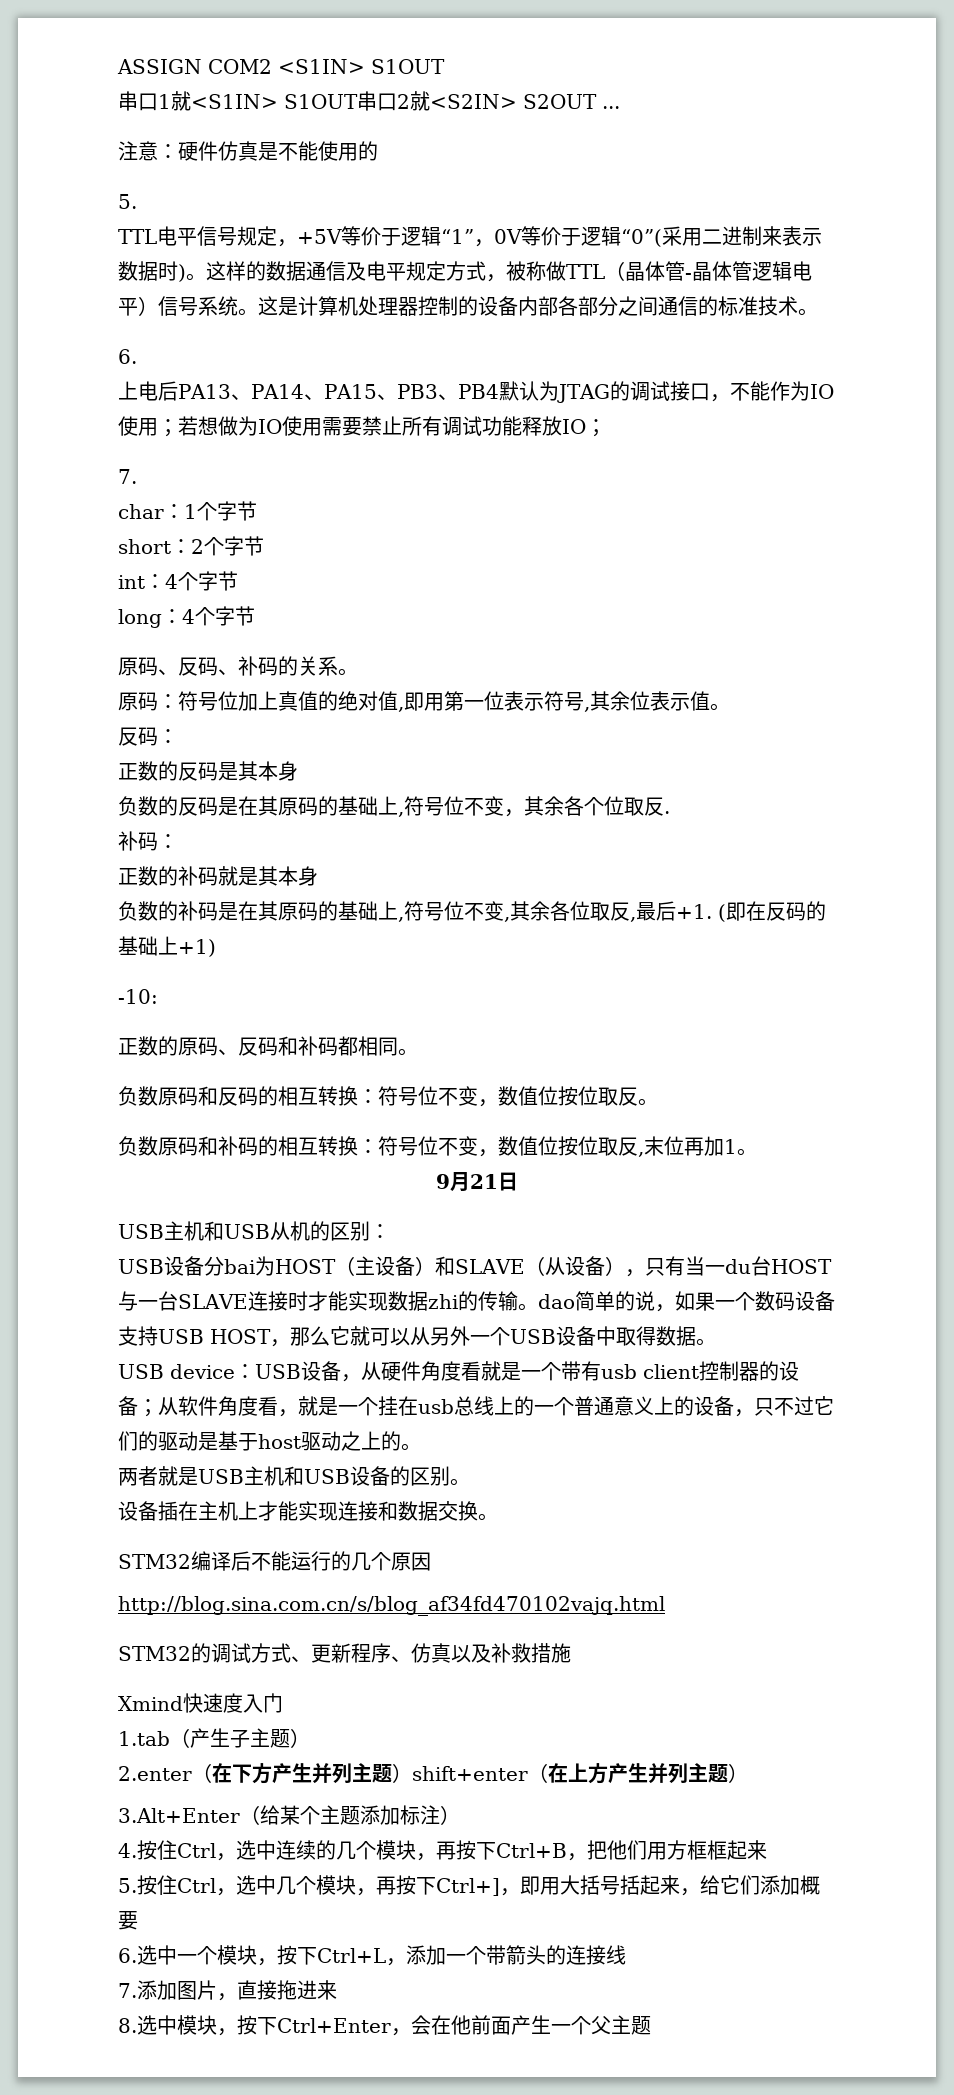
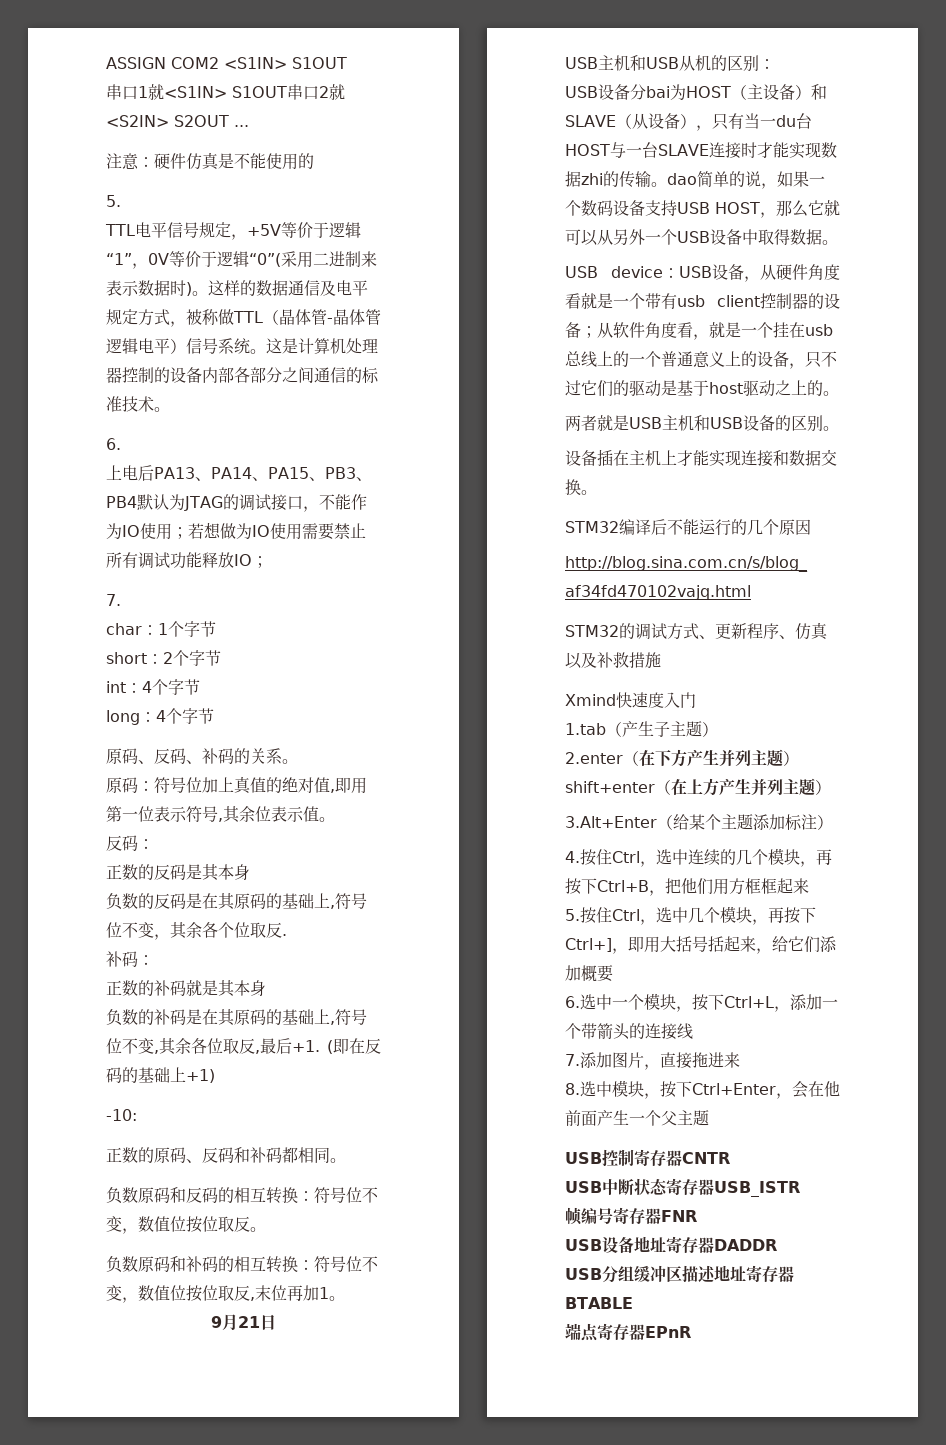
(651, 2025) none -> [565,1149,730,1167] [565,1178,800,1197] [565,1207,697,1225] [565,1236,777,1254] [565,1265,794,1283] [565,1297,633,1309] [565,1323,691,1341] // USB控制寄存器CNTR // USB中断状态寄存器USB_ISTR // 帧编号寄存器FNR // USB设备地址寄存器DADDR // USB分组缓冲区描述地址寄存器BTABLE // 端点寄存器EPnR

